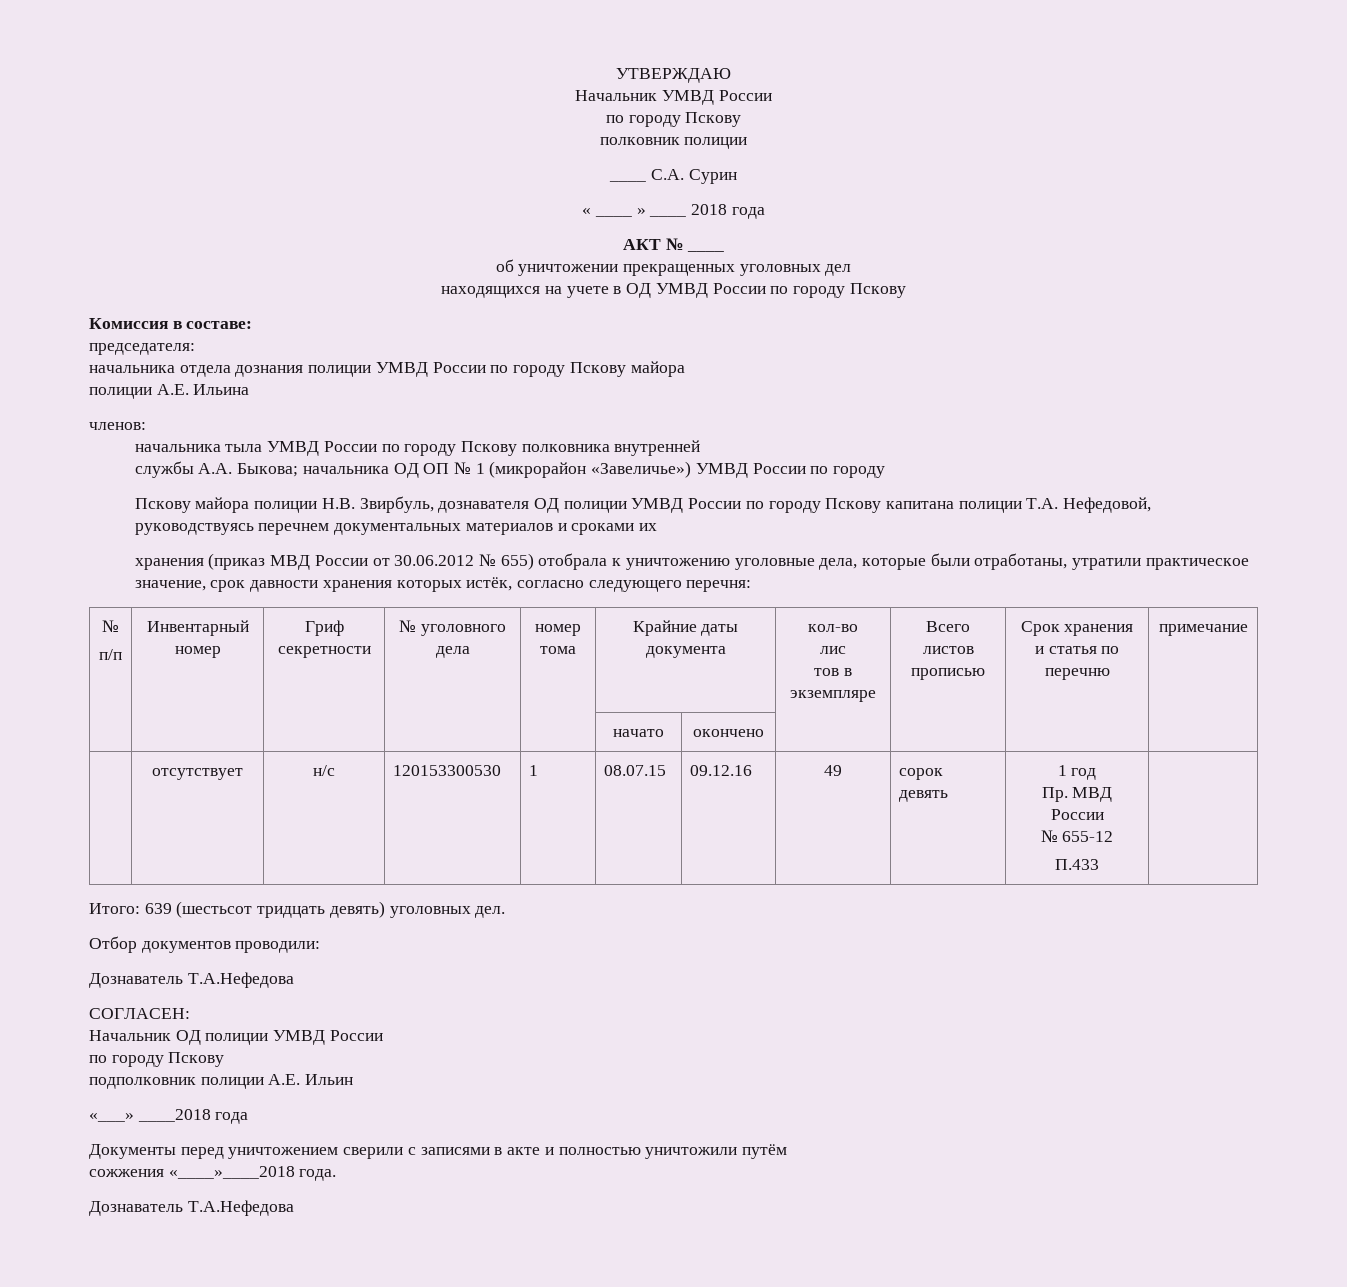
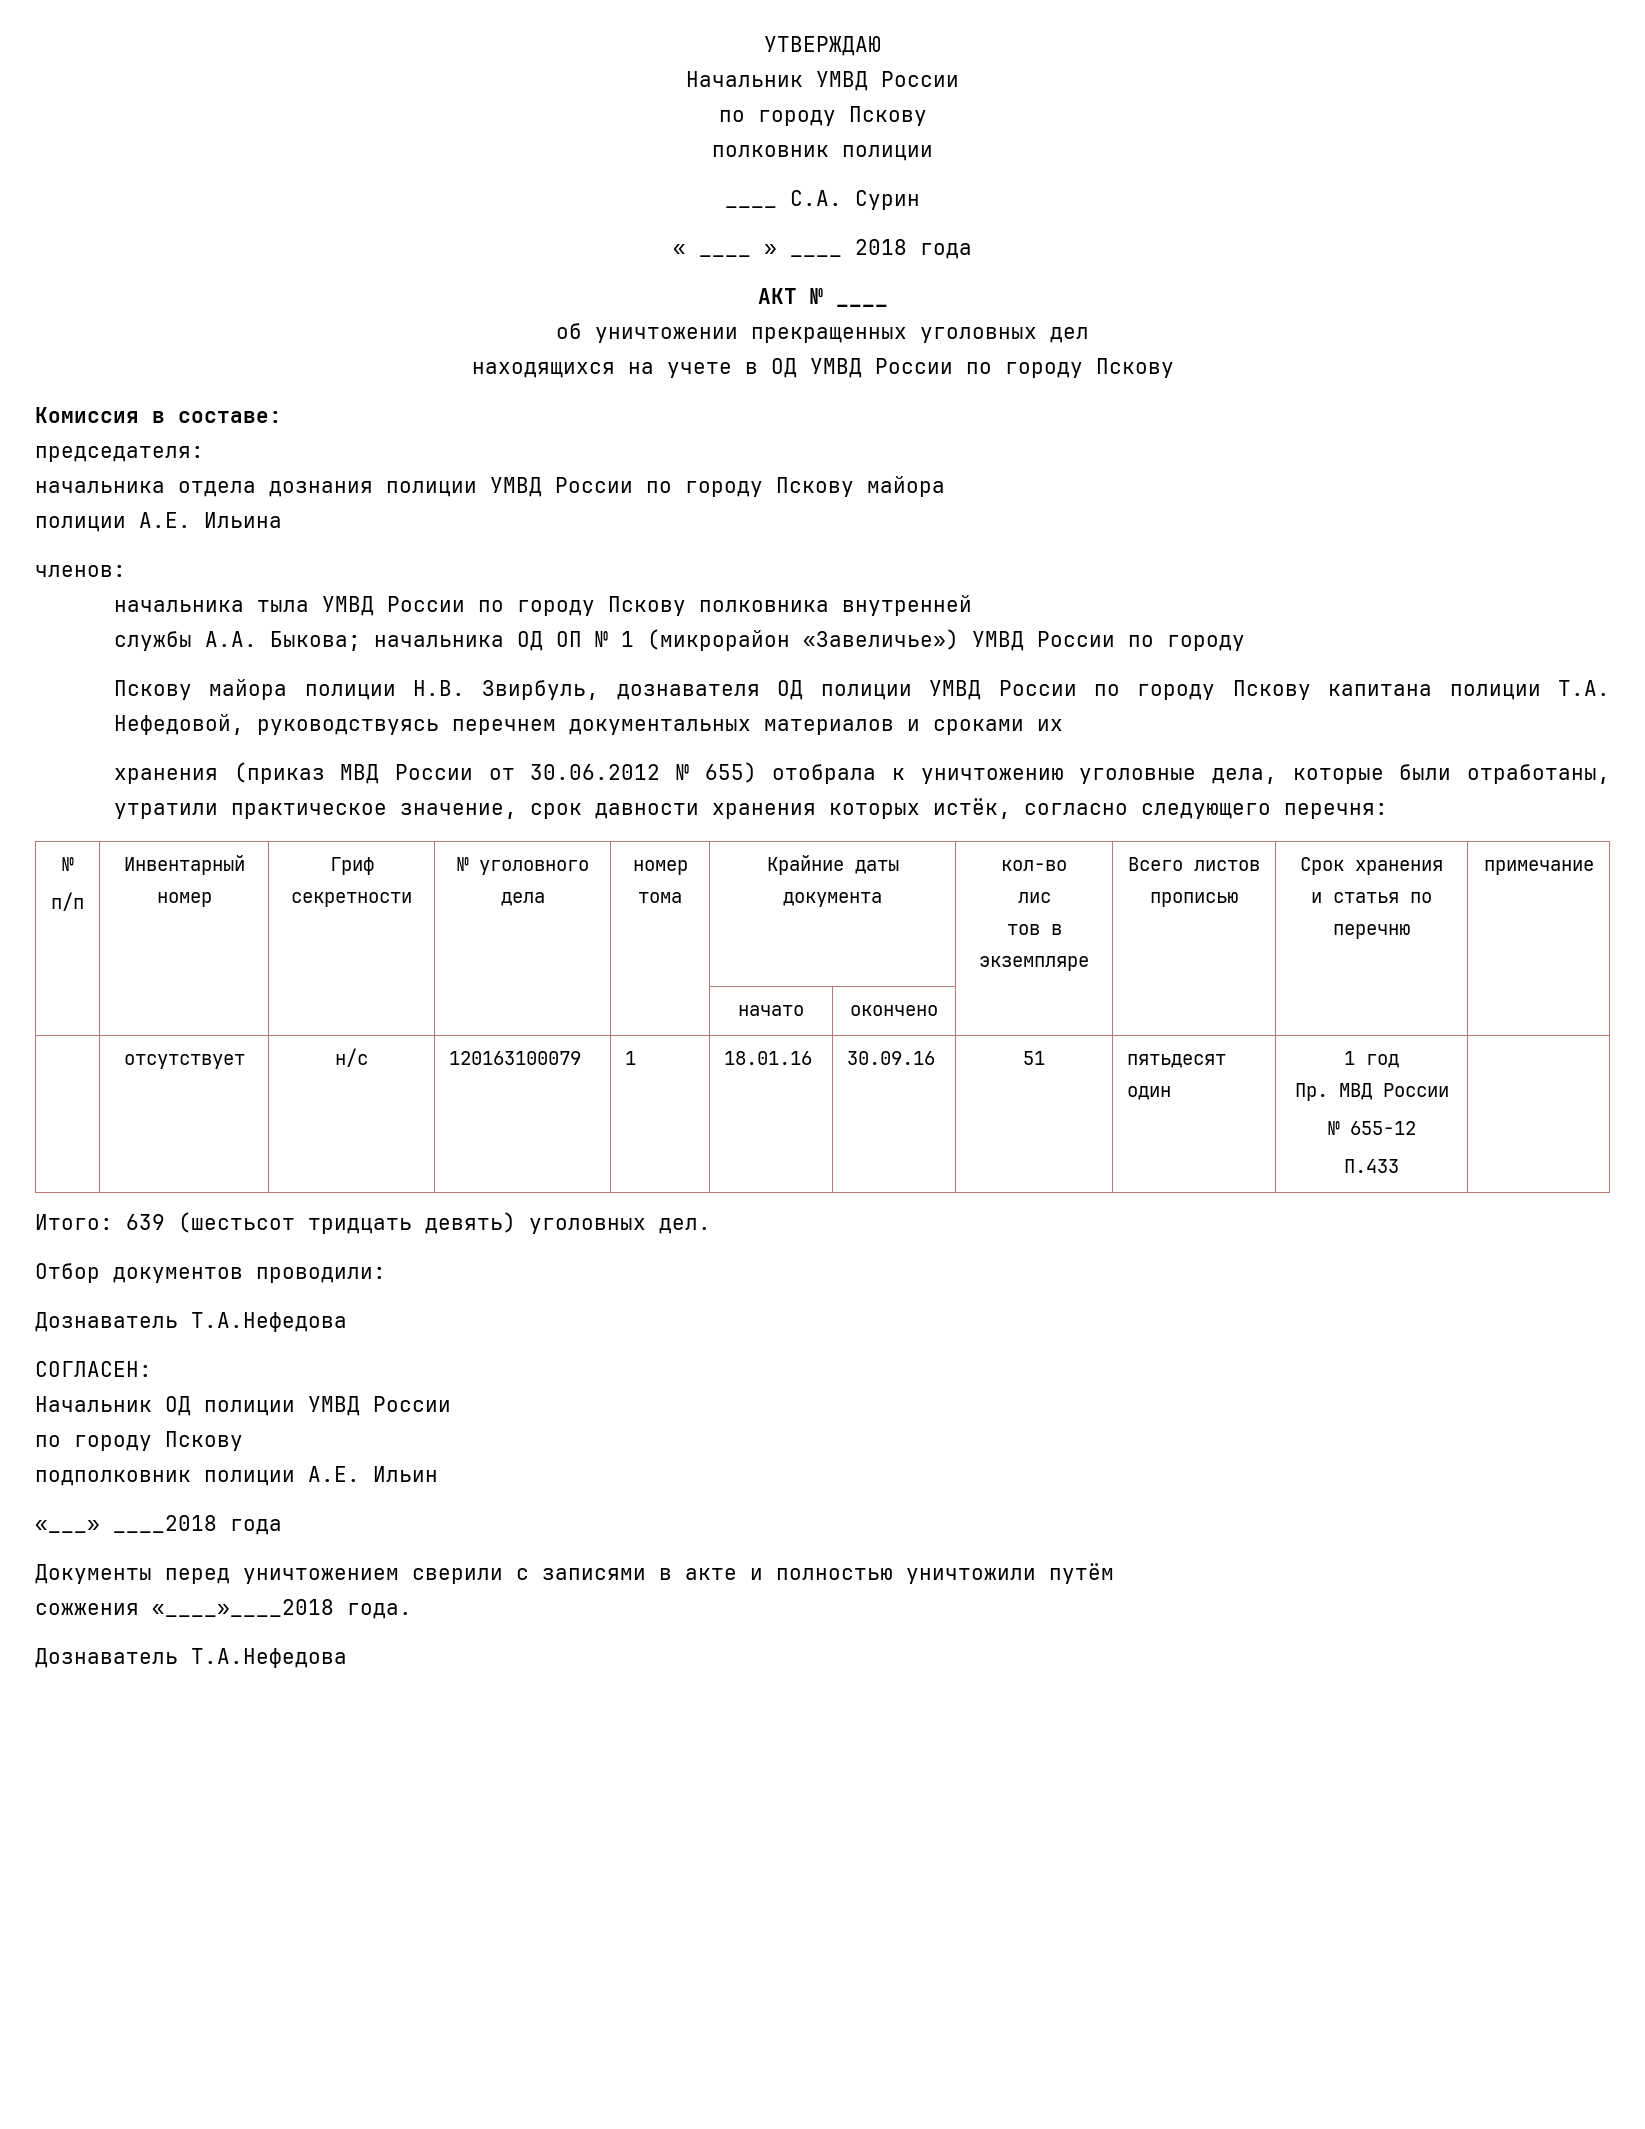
[393,765,502,776] [529,765,539,776] [604,765,667,776] [690,765,753,776] [824,765,842,776] [899,768,944,780] [899,790,949,802] 120153300530 | 1 | 08.07.15 | 09.12.16 | 49 | сорок девять -> [449,1051,582,1065] [625,1051,637,1065] [724,1051,813,1065] [847,1051,936,1065] [1023,1051,1045,1065] [1127,1054,1227,1068] [1127,1086,1172,1100] 120163100079 | 1 | 18.01.16 | 30.09.16 | 51 | пятьдесят один

